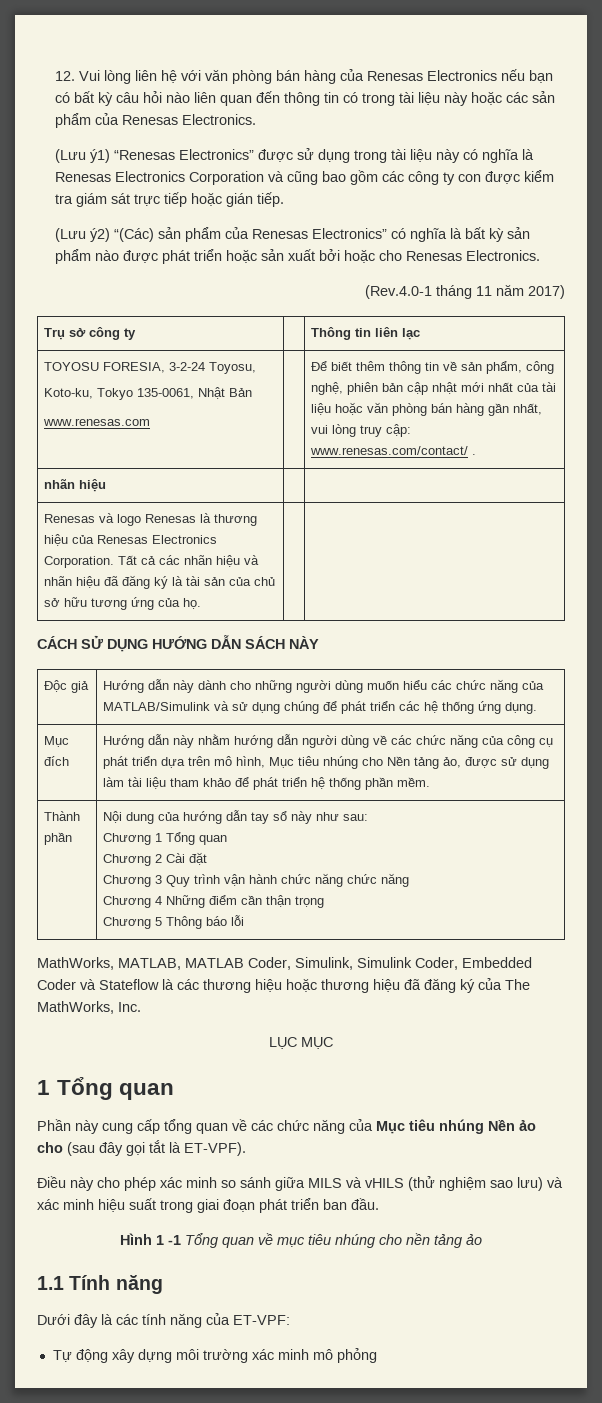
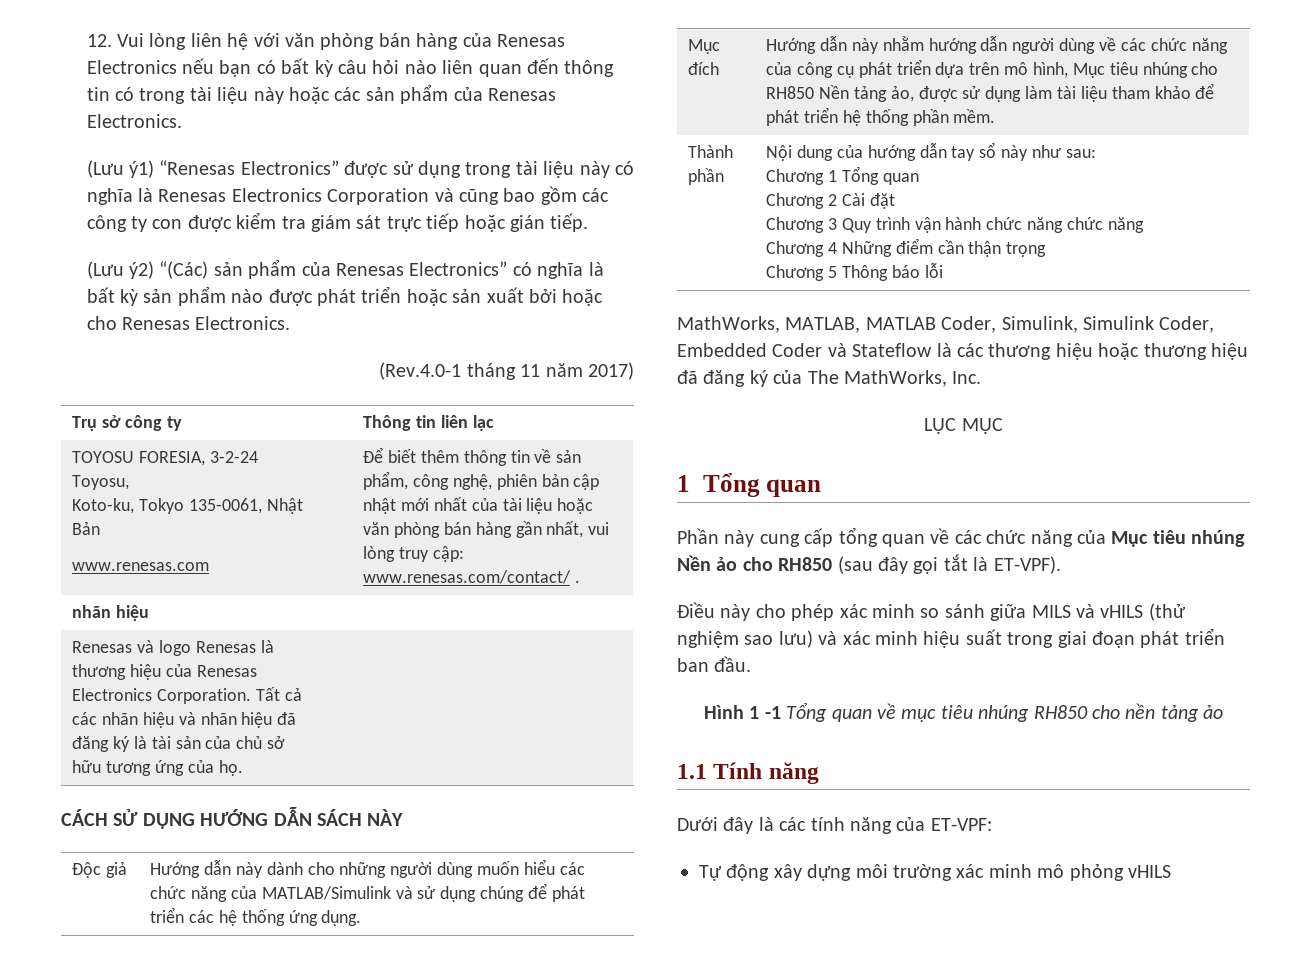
(383, 761) none -> [766,86,815,99] RH850
(63, 1147) none -> [778,557,833,571] RH850
(375, 1241) none -> [1033,705,1088,719] RH850
(377, 1355) none -> [1128,865,1171,878] vHILS

